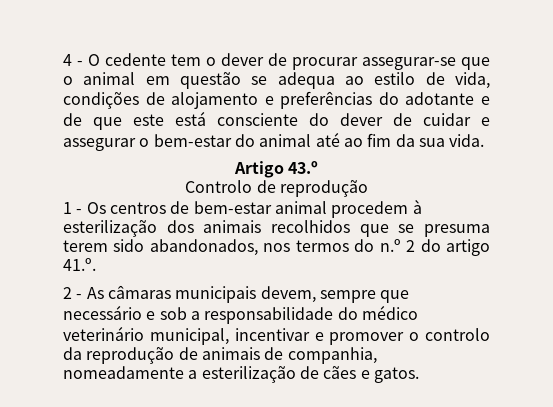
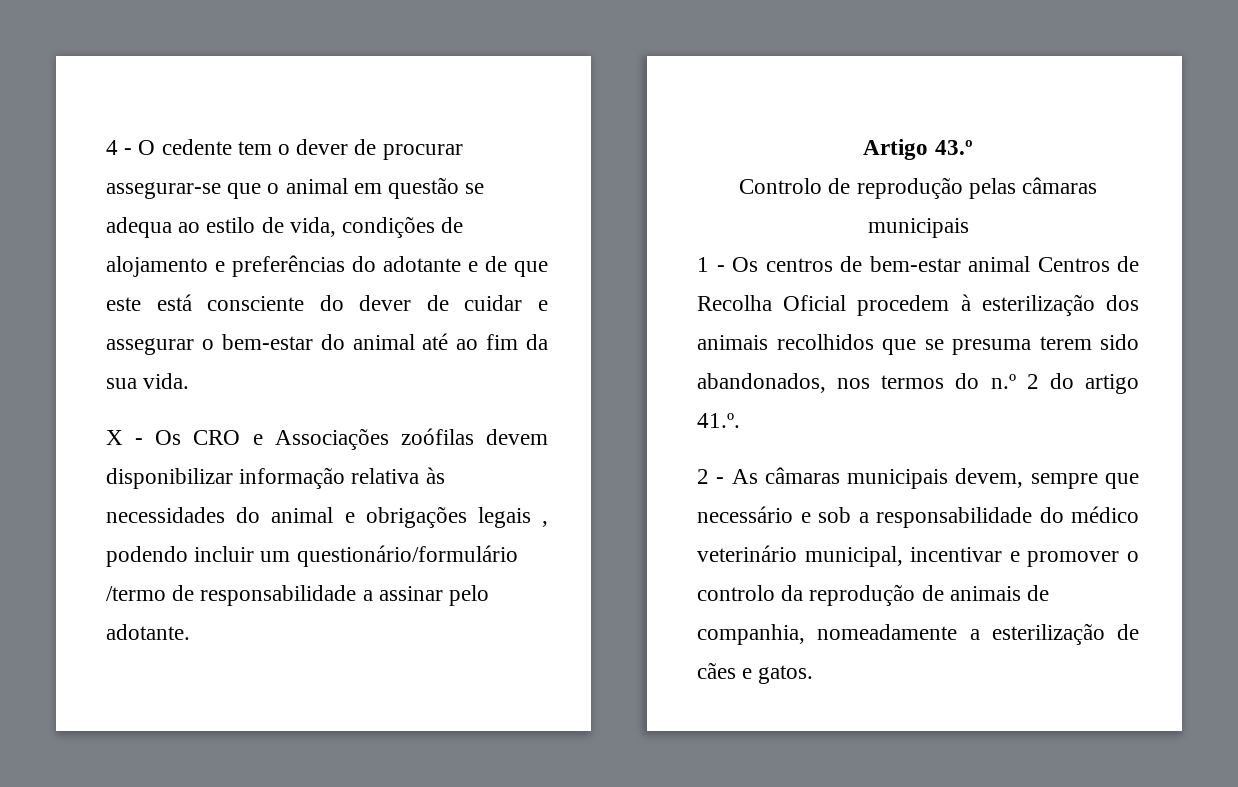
(485, 140) none -> [106,428,548,450] [106,467,445,489] [106,506,548,528] [106,545,518,567] [106,585,490,606] [106,624,190,640] // X - Os CRO e Associações zoófilas devem disponibilizar informação relativa às necessidades do animal e obrigações legais , podendo incluir um questionário/formulário /termo de responsabilidade a assinar pelo adotante.
(368, 188) none -> [968,177,1097,199] [867,218,969,238] pelas câmaras municipais
(327, 207) none -> [1037,256,1139,272] [697,295,847,311] Centros de Recolha Oficial

